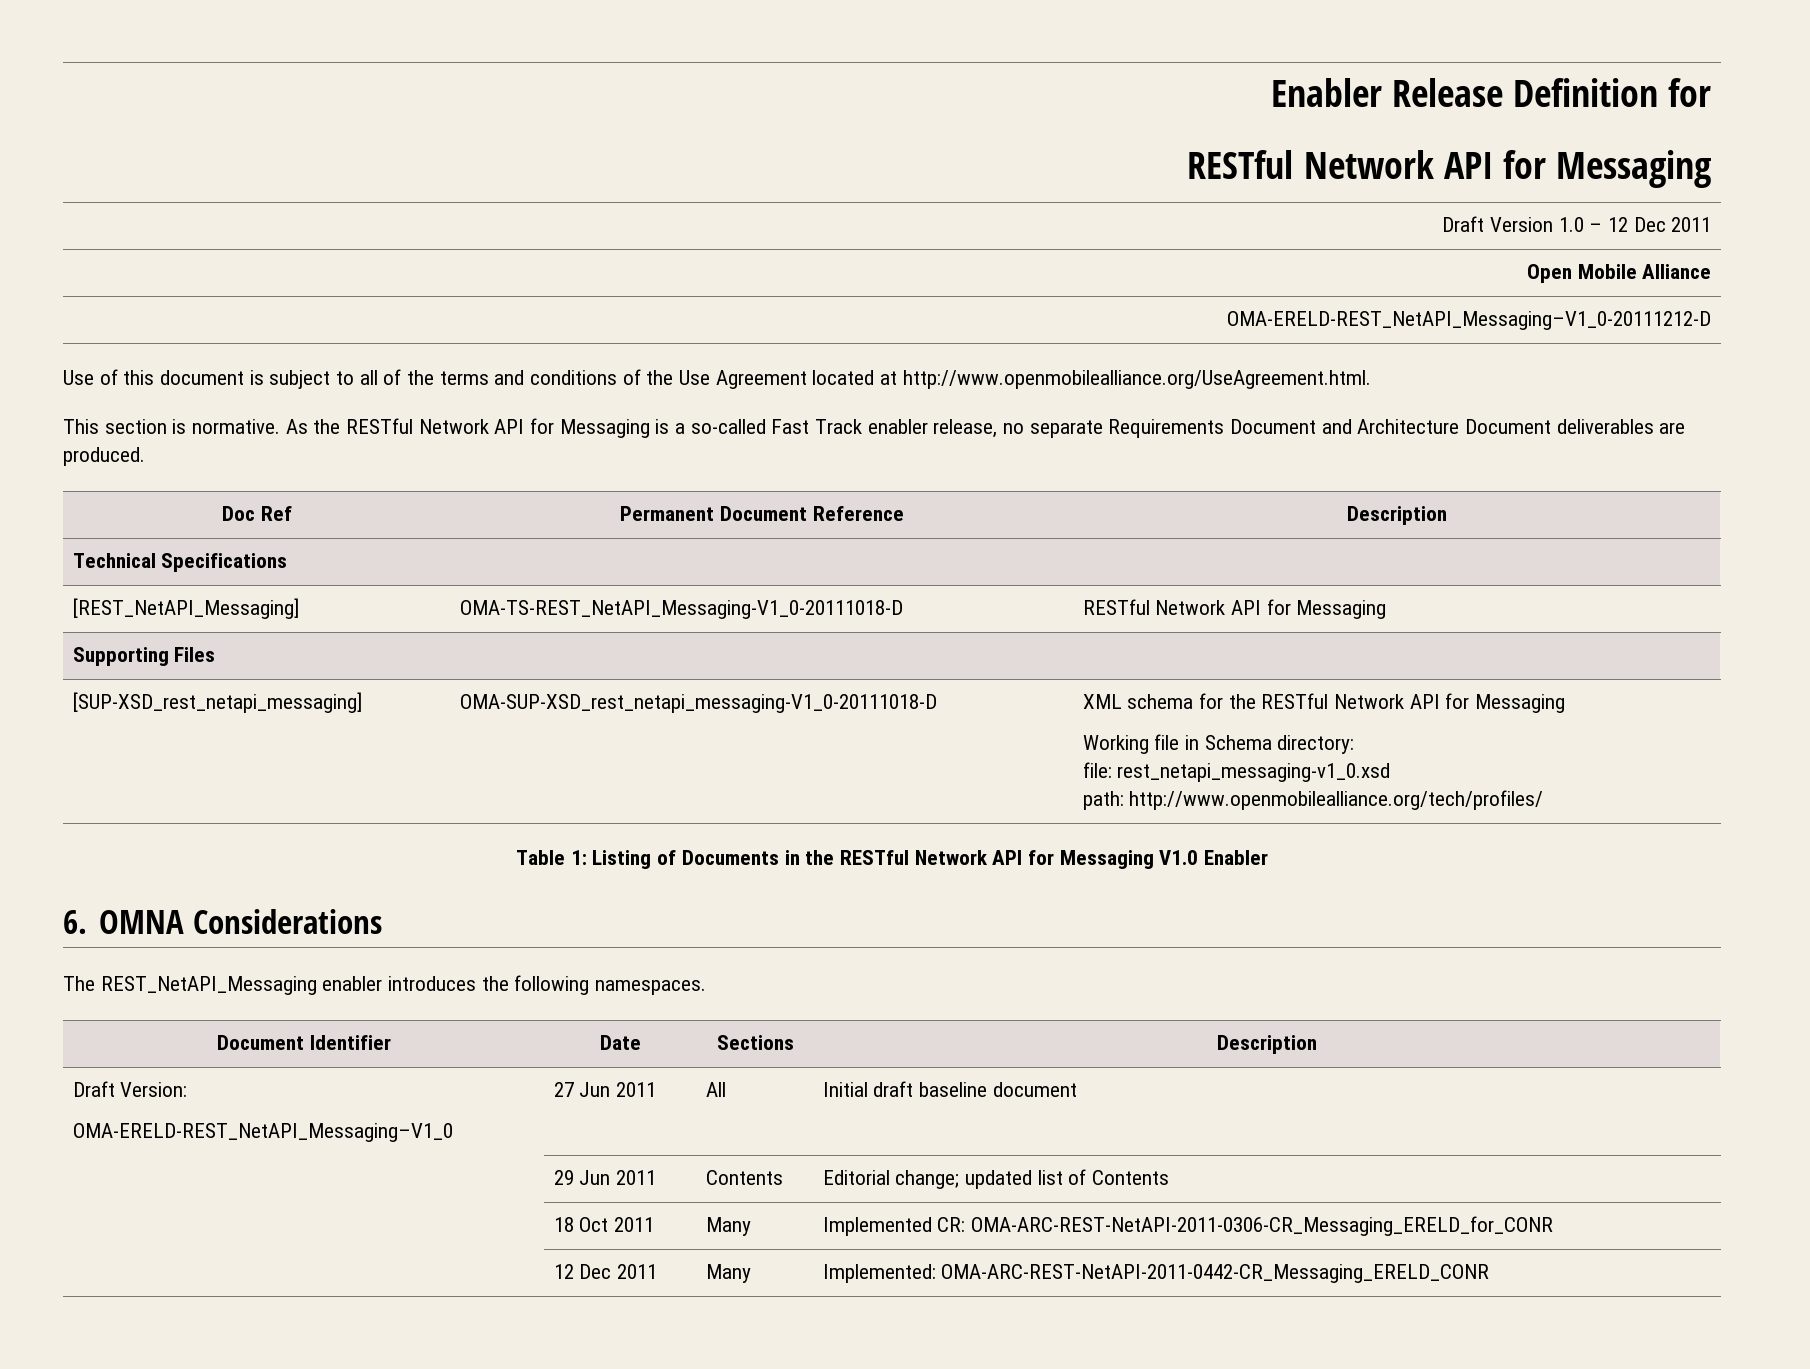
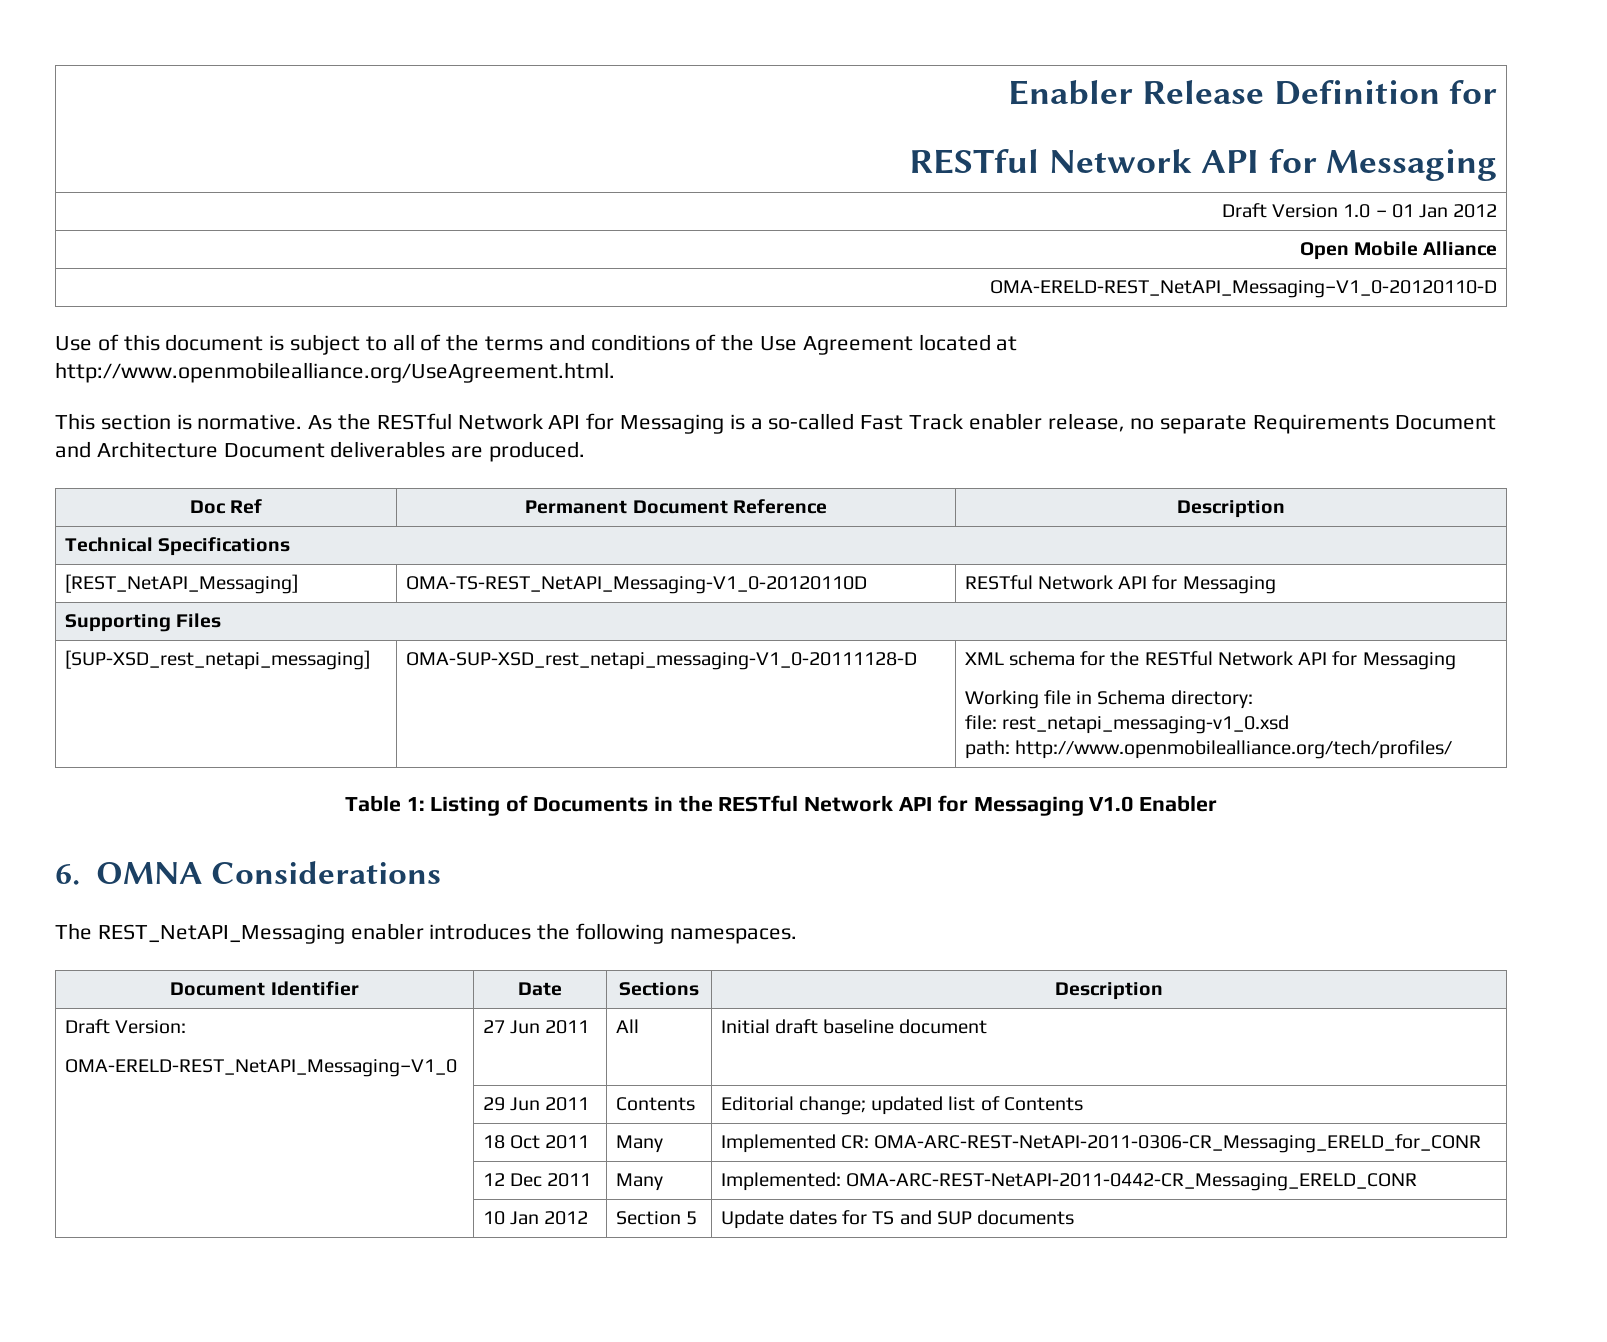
[1607,217,1712,232] 12 Dec 2011 -> [1391,204,1498,218] 01 Jan 2012
[1227,311,1712,330] OMA-ERELD-REST_NetAPI_Messaging–V1_0-20111212-D -> [990,280,1498,298] OMA-ERELD-REST_NetAPI_Messaging–V1_0-20120110-D
[459,600,903,619] OMA-TS-REST_NetAPI_Messaging-V1_0-20111018-D -> [405,576,867,594] OMA-TS-REST_NetAPI_Messaging-V1_0-20120110D
[459,694,937,713] OMA-SUP-XSD_rest_netapi_messaging-V1_0-20111018-D -> [405,652,917,670] OMA-SUP-XSD_rest_netapi_messaging-V1_0-20111128-D
(1490, 1273) none -> [482,1211,589,1225] [615,1211,697,1225] [720,1210,1075,1229] // | 10 Jan 2012 | Section 5 | Update dates for TS and SUP documents

